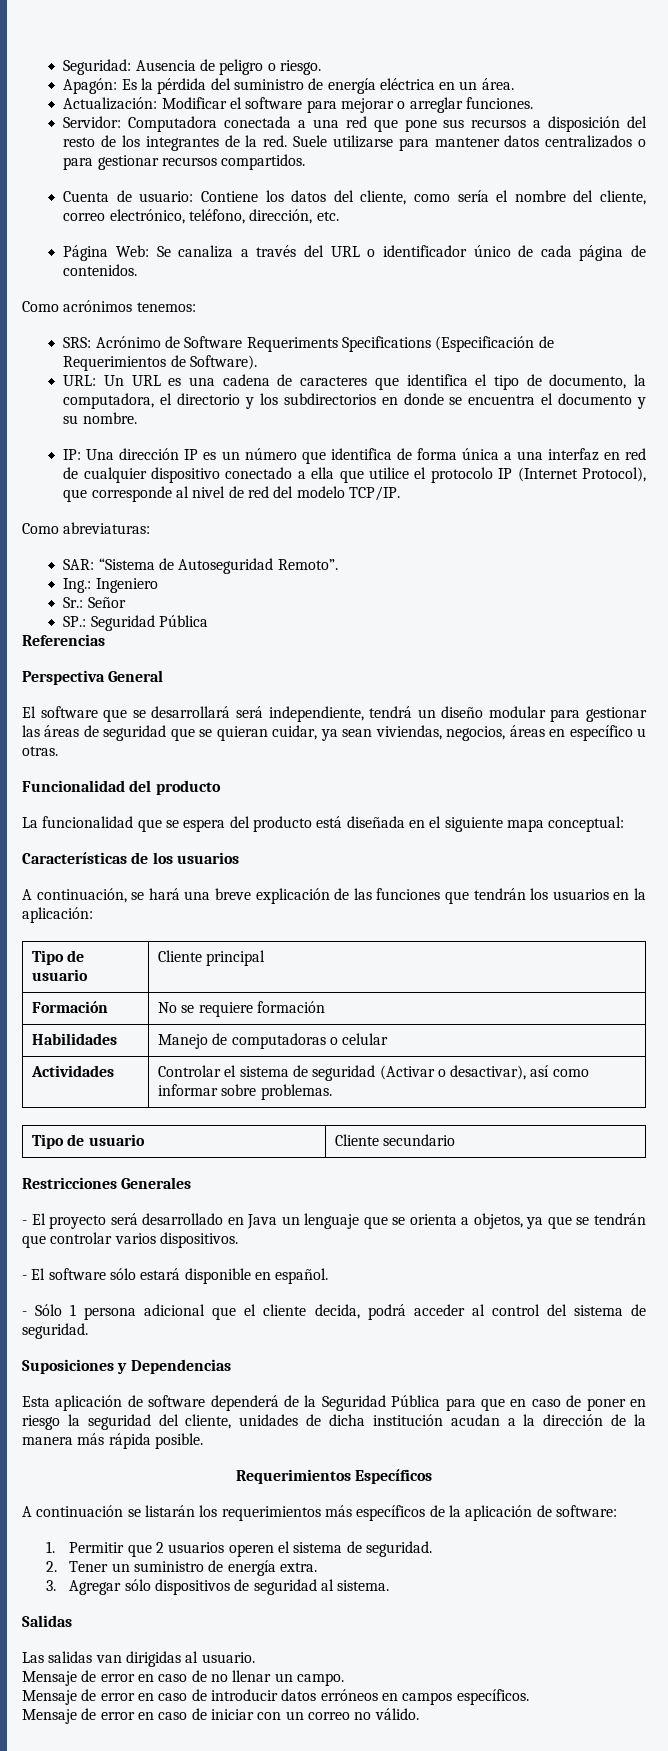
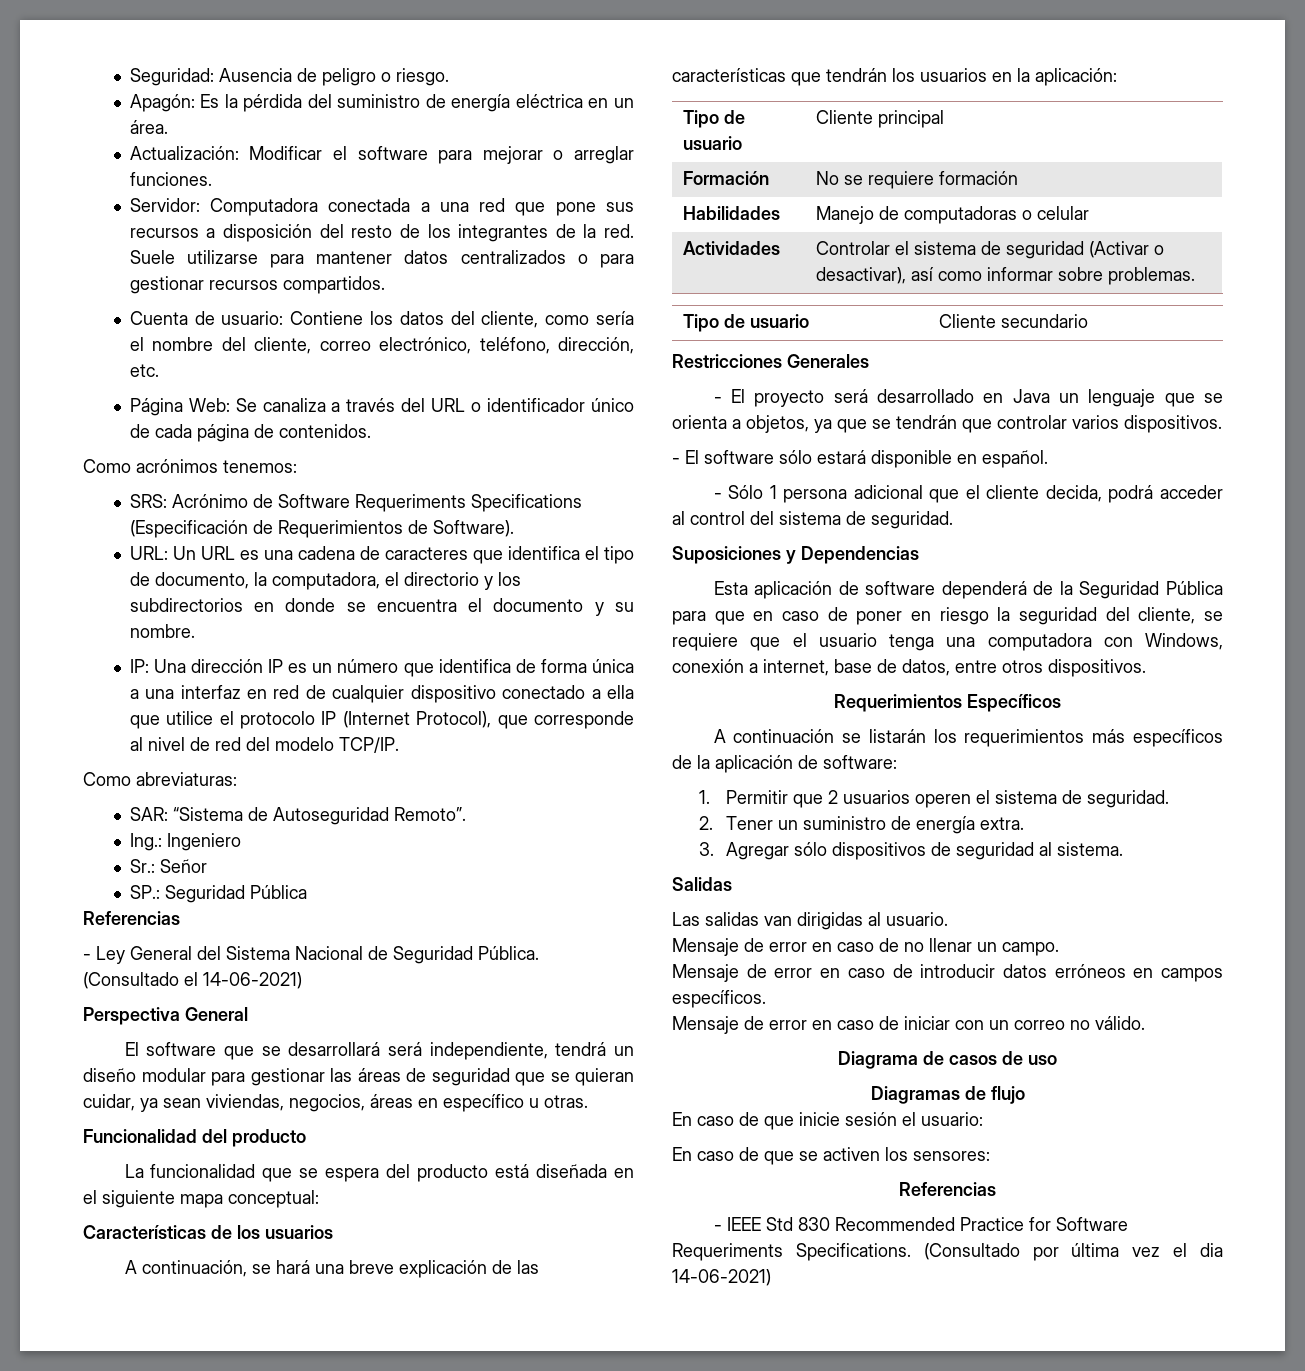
(105, 640) none -> [83,946,539,964] [83,972,302,989] // - Ley General del Sistema Nacional de Seguridad Pública. (Consultado el 14-06-2021)
[376,888,441,900] funciones -> [672,68,786,82] características
[239,1414,646,1426] [22,1433,203,1449] unidades de dicha institución acudan a la dirección de la manera más rápida posible. -> [1204,611,1223,621] [672,633,1223,651] [672,659,1146,677] se requiere que el usuario tenga una computadora con Windows, conexión a internet, base de datos, entre otros dispositivos.
(419, 1714) none -> [838,1051,1057,1069] [870,1086,1025,1104] [672,1112,983,1130] [672,1147,990,1165] [899,1182,996,1196] [713,1217,1128,1231] [672,1243,1223,1261] [672,1269,771,1286] // Diagrama de casos de uso // Diagramas de flujo // En caso de que inicie sesión el usuario: // En caso de que se activen los sensores: // Referencias // - IEEE Std 830 Recommended Practice for Software Requeriments Specifications. (Consultado por última vez el dia 14-06-2021)

